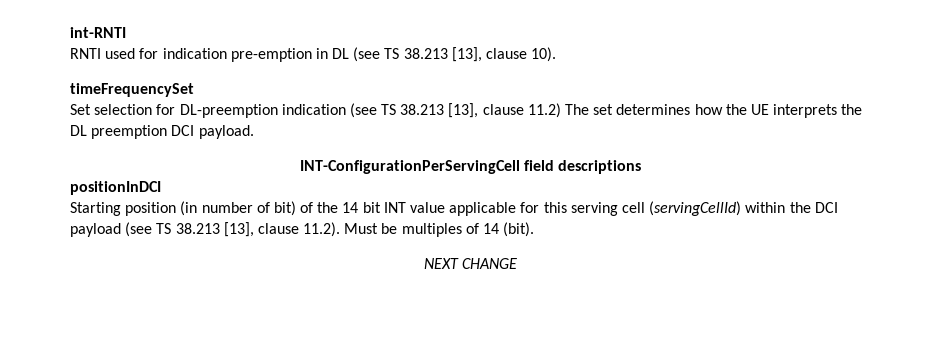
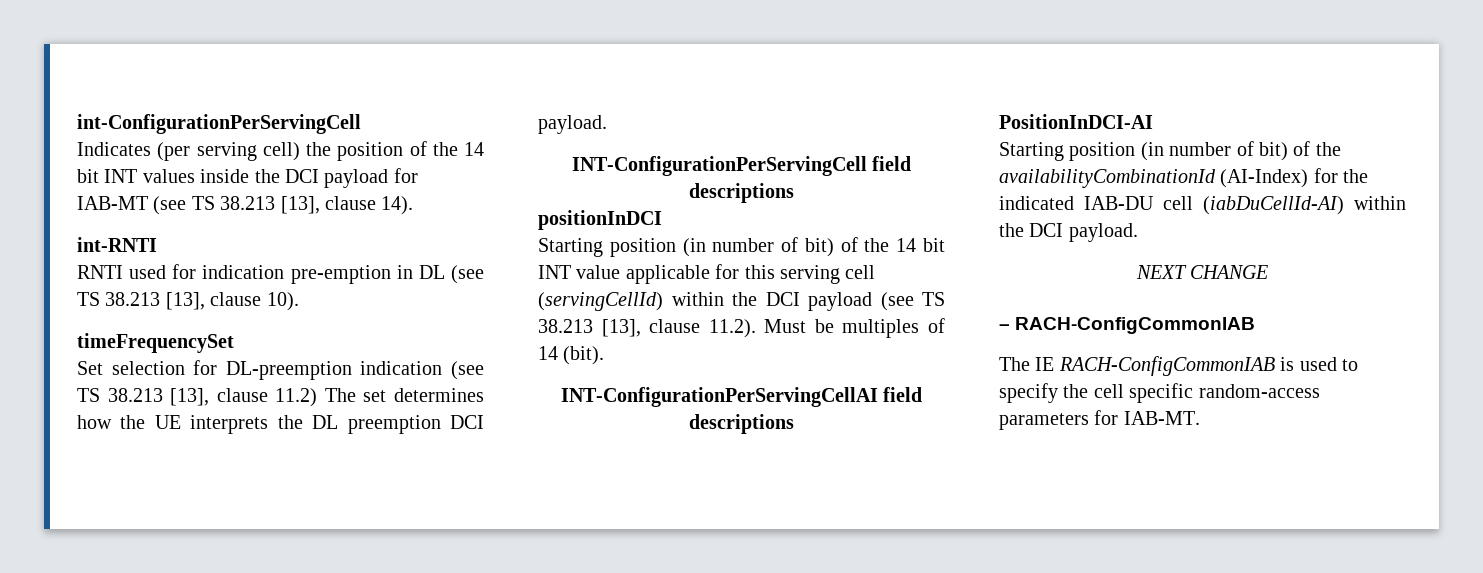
(70, 32) none -> [77,114,361,134] [77,141,484,161] [77,168,418,188] [77,196,414,215] int-ConfigurationPerServingCell // Indicates (per serving cell) the position of the 14 bit INT values inside the DCI payload for IAB-MT (see TS 38.213 [13], clause 14). //
[423,258,518,269] NEXT CHANGE -> [560,387,923,407] [689,414,794,434] [999,114,1153,129] [999,141,1341,161] [999,168,1369,188] [999,196,1406,215] [999,223,1138,242] [1135,265,1269,279] [999,317,1256,334] [999,356,1358,376] [999,383,1320,403] [999,410,1200,430] INT-ConfigurationPerServingCellAI field descriptions // PositionInDCI-AI // Starting position (in number of bit) of the availabilityCombinationId (AI-Index) for the indicated IAB-DU cell (iabDuCellId-AI) within the DCI payload. // NEXT CHANGE // – RACH-ConfigCommonIAB // The IE RACH-ConfigCommonIAB is used to specify the cell specific random-access parameters for IAB-MT.

